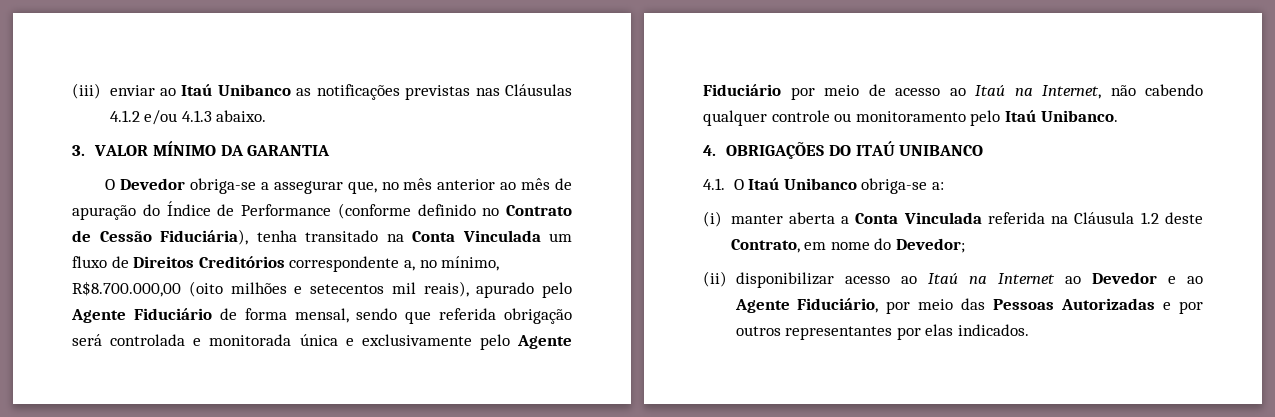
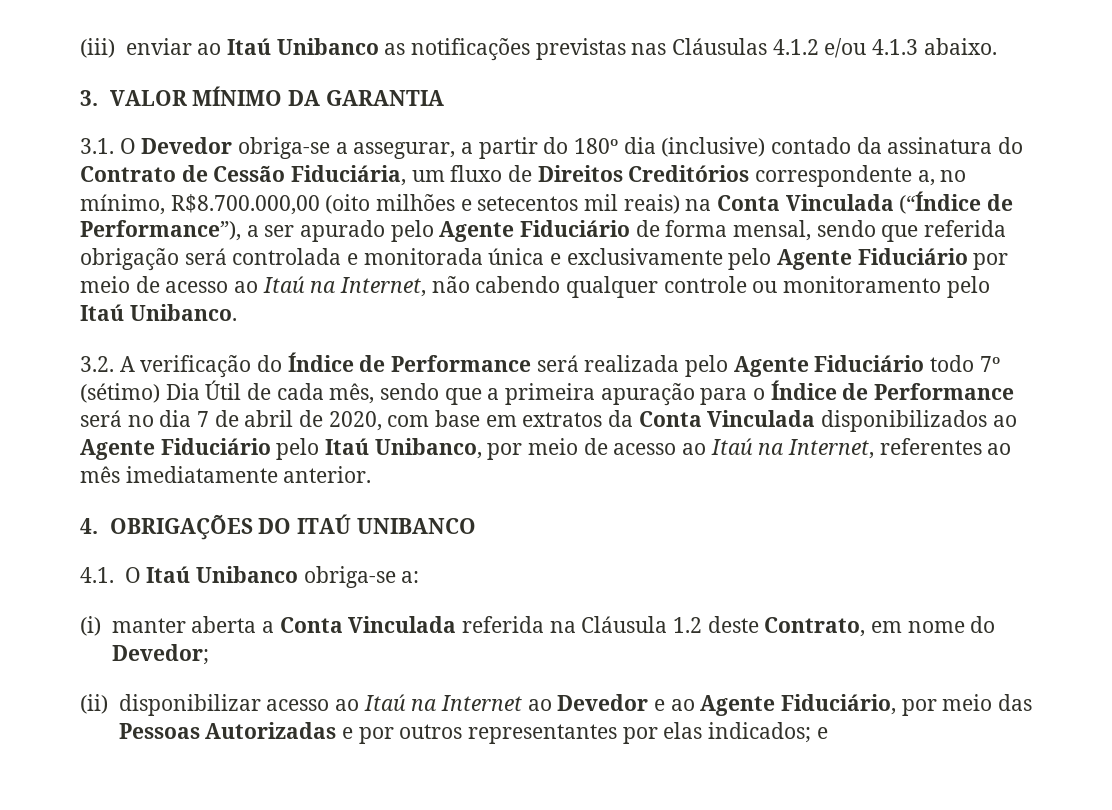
(331, 150) none -> [80,138,114,154] 3.1.
[273,178,573,194] [72,201,572,220] [72,229,541,245] assegurar que, no mês anterior ao mês de apuração do Índice de Performance (conforme definido no Contrato de Cessão Fiduciária), tenha transitado na Conta Vinculada -> [353,137,1024,159] [80,165,407,186] assegurar, a partir do 180º dia (inclusive) contado da assinatura do Contrato de Cessão Fiduciária,
[423,281,469,297] reais), -> [623,191,1014,214] [80,220,295,241] reais) na Conta Vinculada (“Índice de Performance”), a ser
(1118, 116) none -> [80,352,1000,378] [80,380,1015,406] [80,410,1017,432] [80,438,1012,460] [80,466,372,483] // 3.2. A verificação do Índice de Performance será realizada pelo Agente Fiduciário todo 7º (sétimo) Dia Útil de cada mês, sendo que a primeira apuração para o Índice de Performance será no dia 7 de abril de 2020, com base em extratos da Conta Vinculada disponibilizados ao Agente Fiduciário pelo Itaú Unibanco, por meio de acesso ao Itaú na Internet, referentes ao mês imediatamente anterior.
[957,324,1029,336] indicados. -> [707,722,828,743] indicados; e

